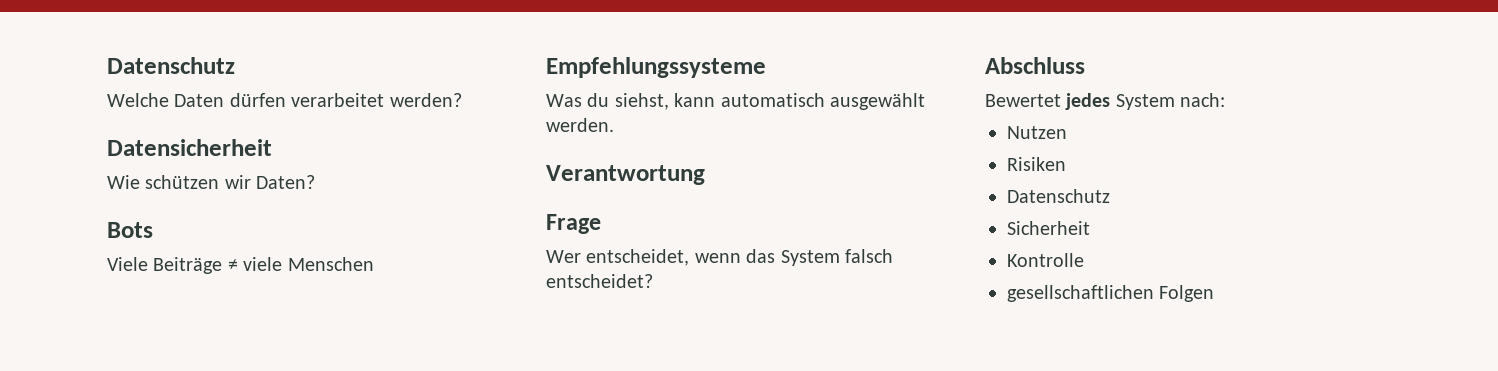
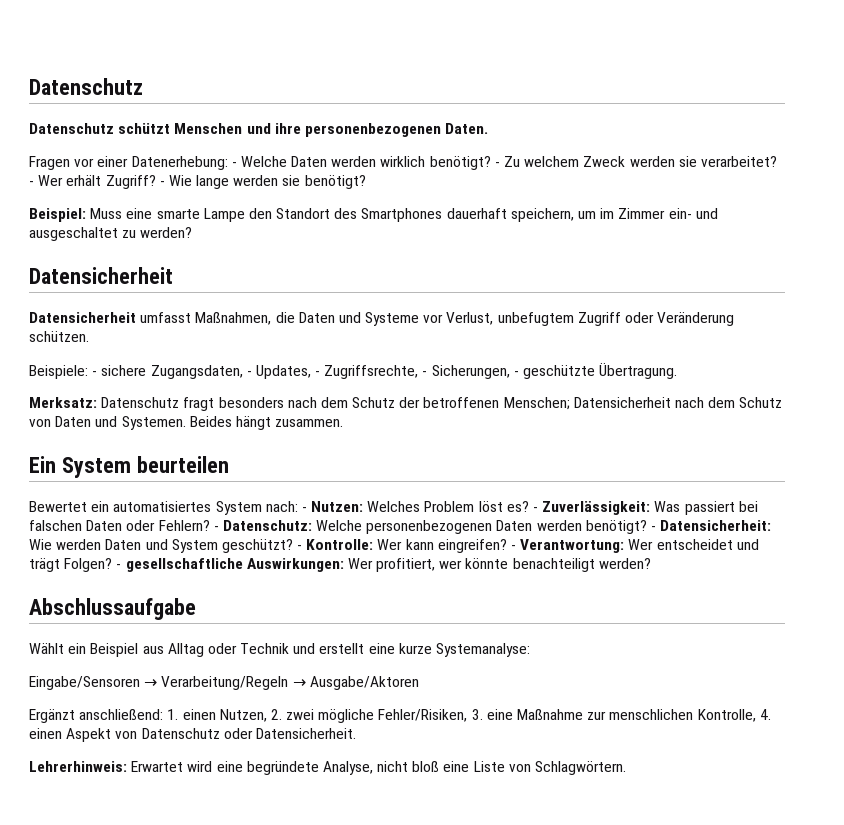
[107,57,235,74] [107,93,462,107] [107,139,272,156] [107,175,316,189] [107,222,153,238] [107,257,374,274] [546,57,766,78] [546,93,925,110] [546,118,614,132] [546,165,705,185] [546,214,601,234] [546,249,893,266] [546,274,653,288] [985,57,1085,74] Datenschutz // Welche Daten dürfen verarbeitet werden? // Datensicherheit // Wie schützen wir Daten? // Bots // Viele Beiträge ≠ viele Menschen // Empfehlungssysteme // Was du siehst, kann automatisch ausgewählt werden. // Verantwortung // Frage // Wer entscheidet, wenn das System falsch entscheidet? // Abschluss -> [29,78,143,95] [29,123,489,137] [29,156,777,170] [29,175,366,189] [29,208,718,222] [29,227,193,241] [29,267,173,284] [29,312,735,326] [29,331,89,342] [29,362,678,379] [29,397,783,411] [29,416,344,430] [29,456,229,478] Datenschutz // Datenschutz schützt Menschen und ihre personenbezogenen Daten. // Fragen vor einer Datenerhebung: - Welche Daten werden wirklich benötigt? - Zu welchem Zweck werden sie verarbeitet? - Wer erhält Zugriff? - Wie lange werden sie benötigt? // Beispiel: Muss eine smarte Lampe den Standort des Smartphones dauerhaft speichern, um im Zimmer ein- und ausgeschaltet zu werden? // Datensicherheit // Datensicherheit umfasst Maßnahmen, die Daten und Systeme vor Verlust, unbefugtem Zugriff oder Veränderung schützen. // Beispiele: - sichere Zugangsdaten, - Updates, - Zugriffsrechte, - Sicherungen, - geschützte Übertragung. // Merksatz: Datenschutz fragt besonders nach dem Schutz der betroffenen Menschen; Datensicherheit nach dem Schutz von Daten und Systemen. Beides hängt zusammen. // Ein System beurteilen
[1065,93,1111,110] jedes -> [91,501,212,512] ein automatisiertes
[1007,126,1067,139] [1007,157,1066,171] [1007,189,1110,203] [1007,221,1090,235] [1007,253,1084,267] [1007,285,1215,302] // Nutzen // Risiken // Datenschutz // Sicherheit // Kontrolle // gesellschaftlichen Folgen -> [301,501,758,515] [29,520,772,534] [29,539,759,553] [29,558,651,572] [29,598,196,620] [29,643,531,657] [29,676,419,690] [29,709,771,723] [29,728,356,742] [29,761,627,775] - Nutzen: Welches Problem löst es? - Zuverlässigkeit: Was passiert bei falschen Daten oder Fehlern? - Datenschutz: Welche personenbezogenen Daten werden benötigt? - Datensicherheit: Wie werden Daten und System geschützt? - Kontrolle: Wer kann eingreifen? - Verantwortung: Wer entscheidet und trägt Folgen? - gesellschaftliche Auswirkungen: Wer profitiert, wer könnte benachteiligt werden? // Abschlussaufgabe // Wählt ein Beispiel aus Alltag oder Technik und erstellt eine kurze Systemanalyse: // Eingabe/Sensoren → Verarbeitung/Regeln → Ausgabe/Aktoren // Ergänzt anschließend: 1. einen Nutzen, 2. zwei mögliche Fehler/Risiken, 3. eine Maßnahme zur menschlichen Kontrolle, 4. einen Aspekt von Datenschutz oder Datensicherheit. // Lehrerhinweis: Erwartet wird eine begründete Analyse, nicht bloß eine Liste von Schlagwörtern.

